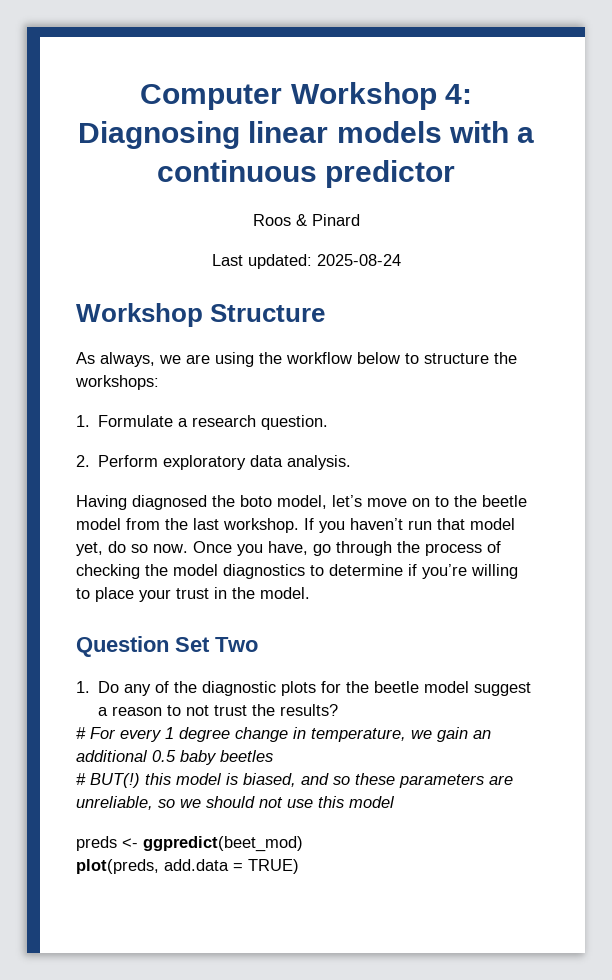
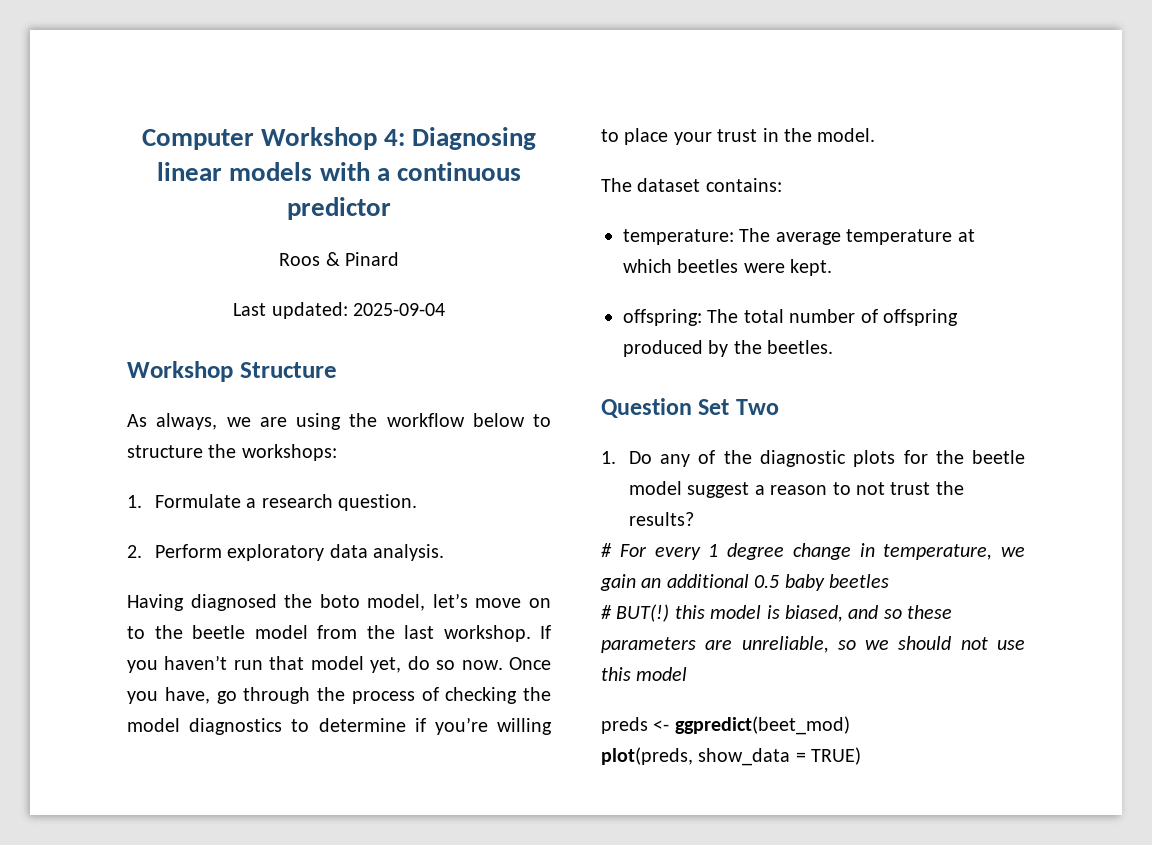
[316,254,401,266] 2025-08-24 -> [352,303,445,316] 2025-09-04
(310, 593) none -> [601,178,782,192] [623,228,975,245] [623,259,833,276] [623,309,958,326] [623,340,834,357] // The dataset contains: // temperature: The average temperature at which beetles were kept. // offspring: The total number of offspring produced by the beetles.
[164,859,229,871] add.data -> [698,748,791,766] show_data

